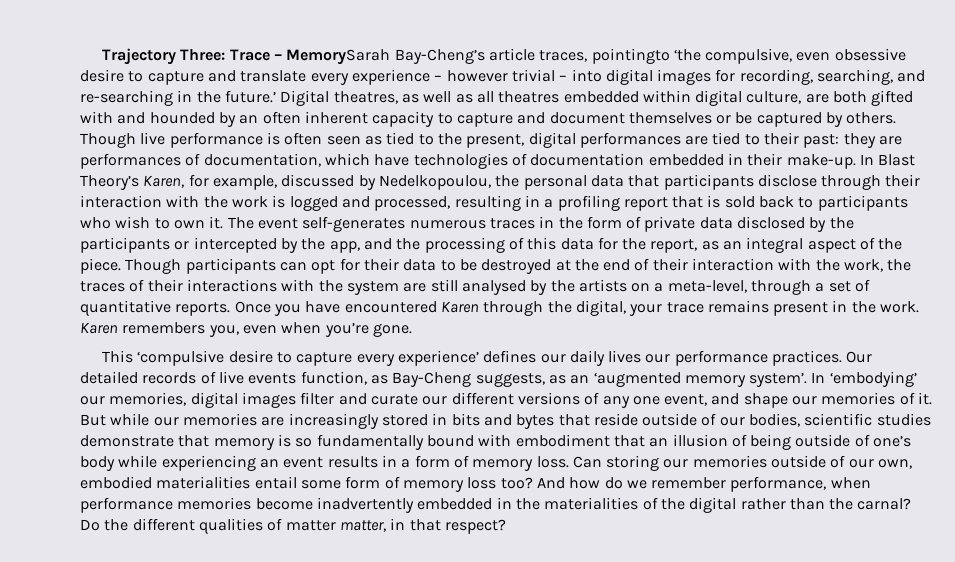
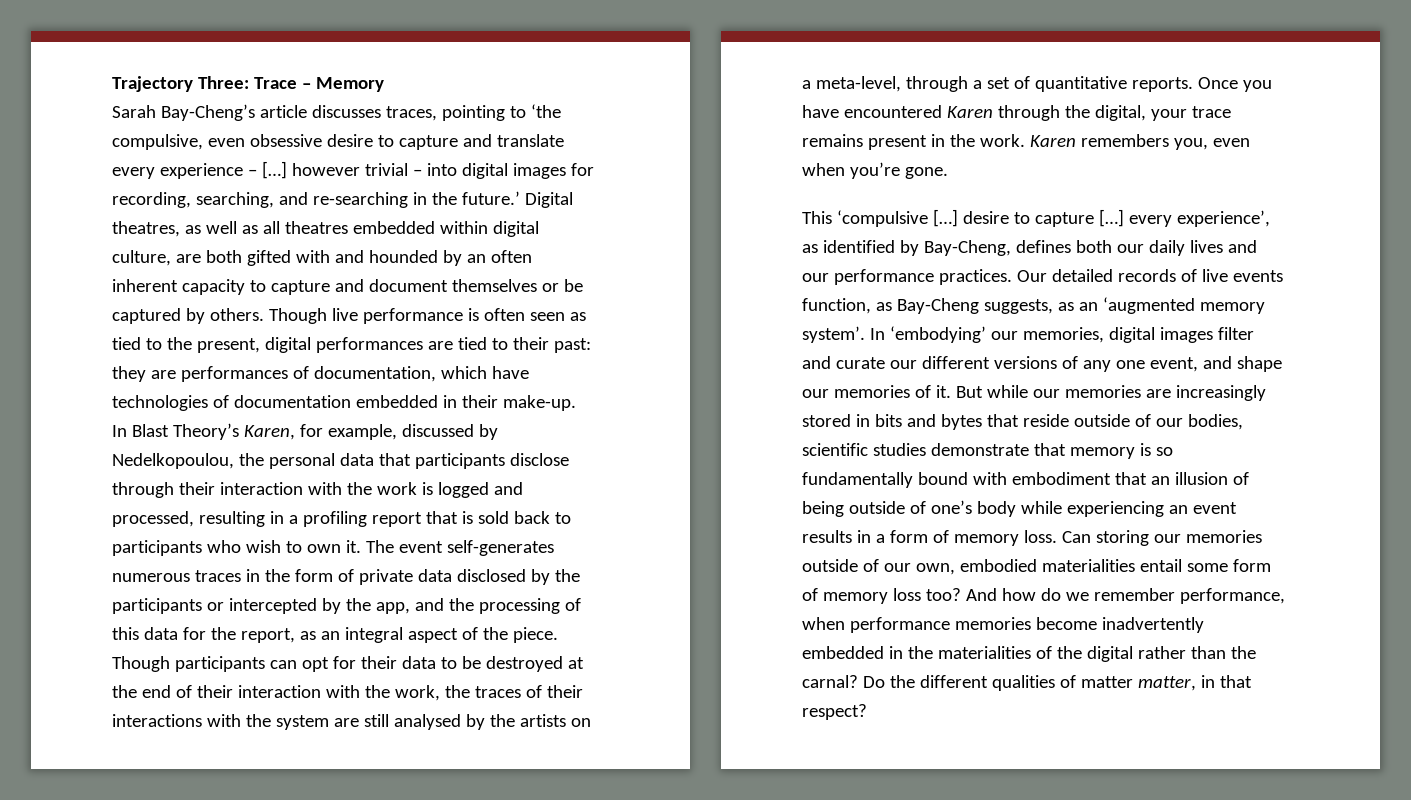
[286,48,670,65] MemorySarah Bay-Cheng’s article traces, pointingto -> [315,77,384,92] [112,104,526,121] Memory // Sarah Bay-Cheng’s article discusses traces, pointing to
(443, 78) none -> [261,161,287,179] […]
[228,350,537,366] desire to capture every experience’ defines -> [932,209,1270,227] [802,240,1112,256] […] desire to capture […] every experience’, as identified by Bay-Cheng, defines both
(642, 356) none -> [1227,240,1257,253] and

